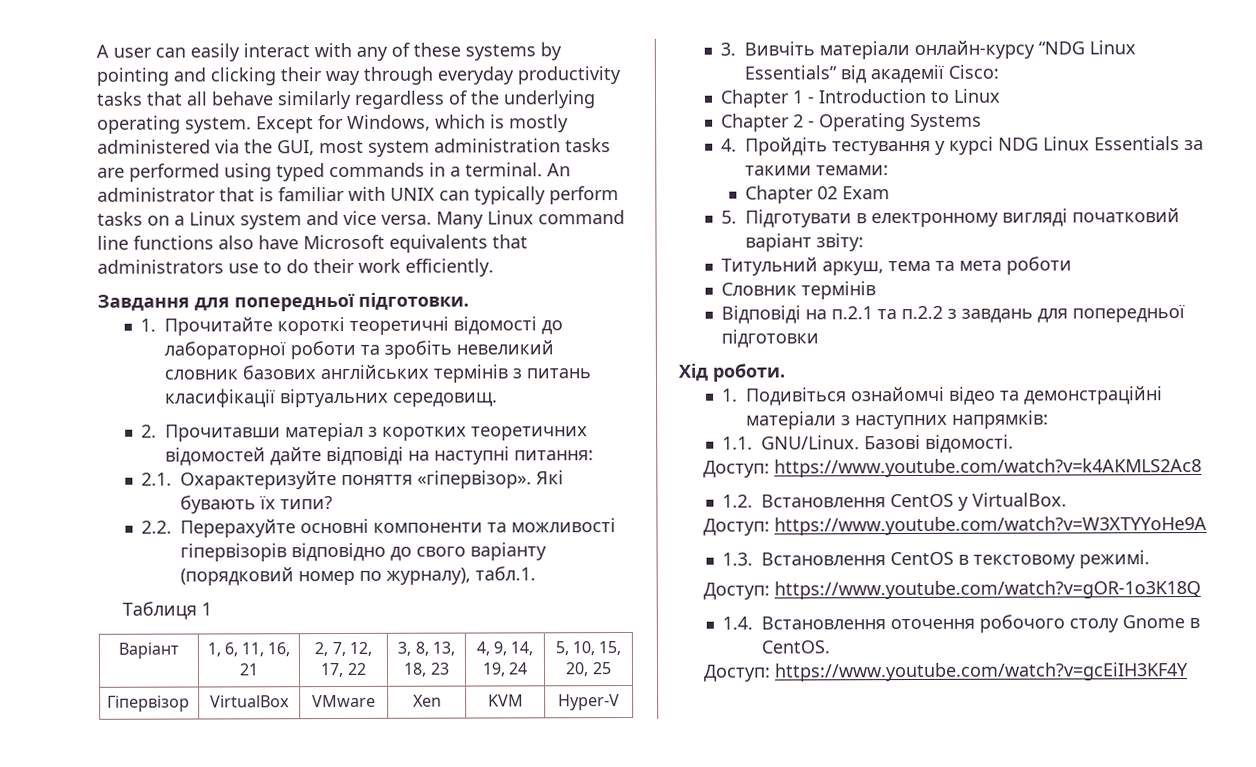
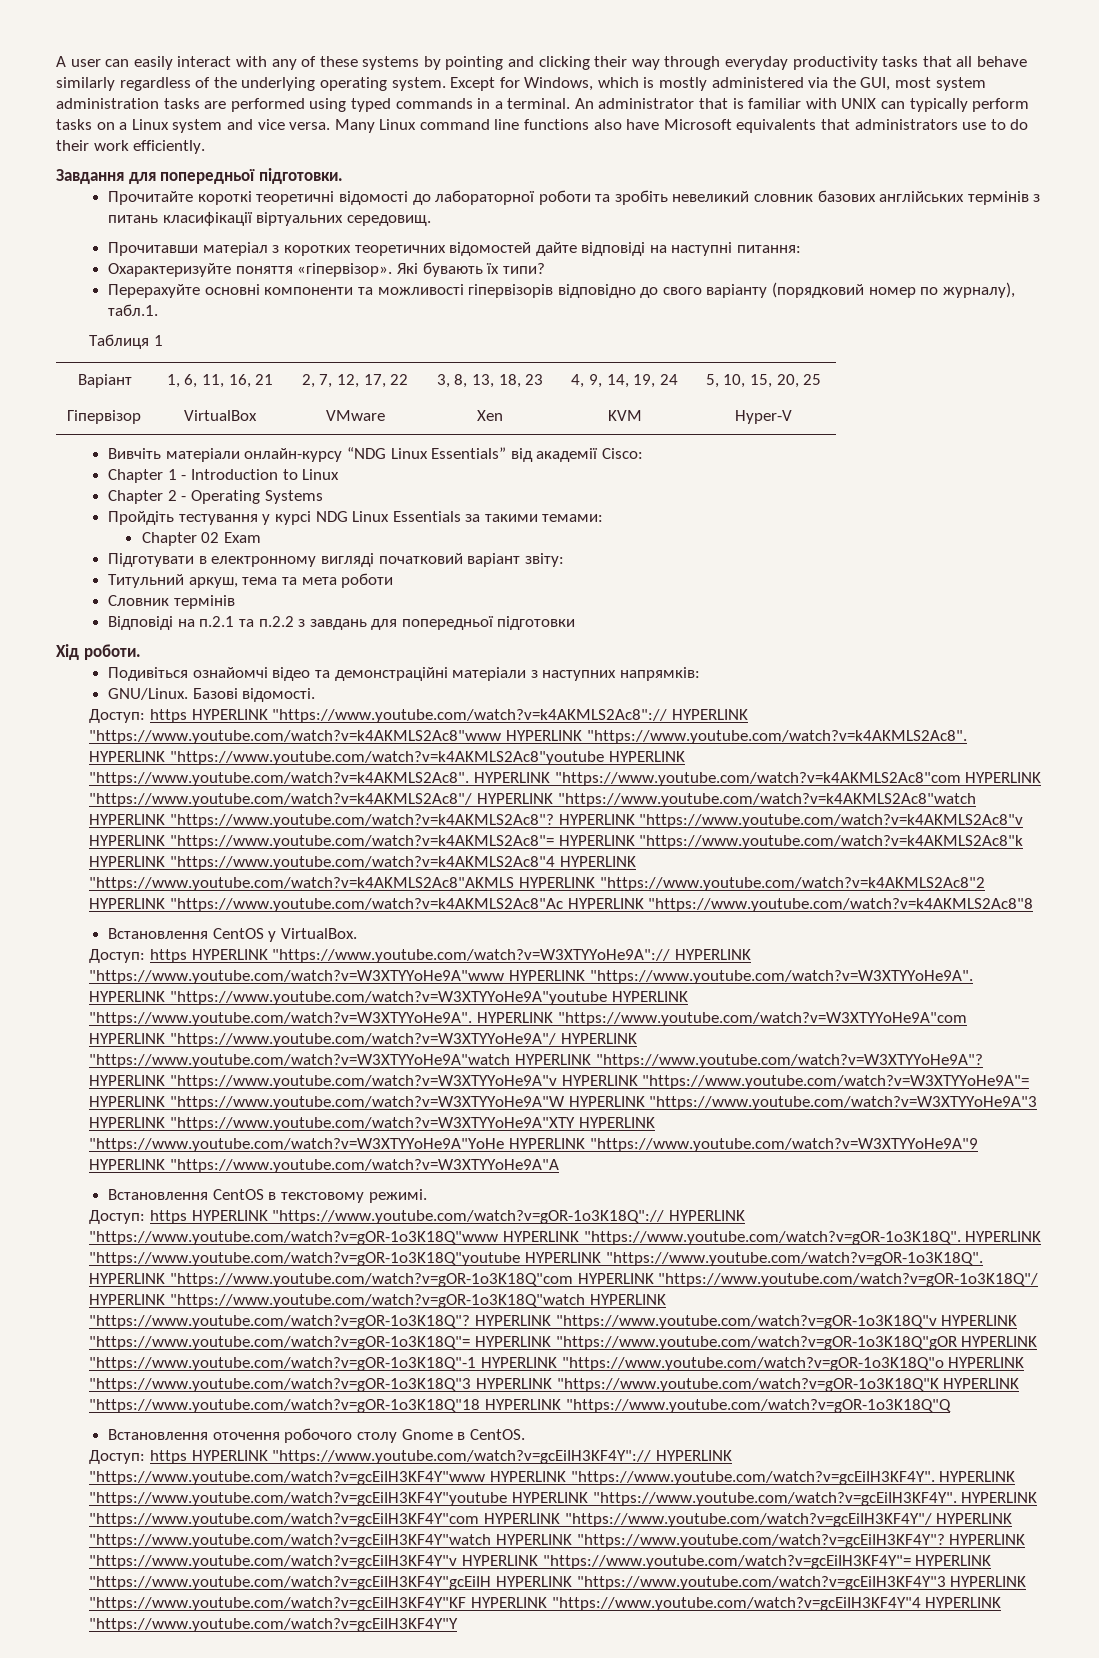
[140,318,157,332] 1. -> (343, 176) none
[141,424,158,438] 2. -> (431, 220) none
[141,472,173,486] 2.1. -> (802, 249) none
[141,520,173,534] 2.2. -> (545, 268) none
[720,42,737,56] 3. -> (792, 417) none
[721,138,738,152] 4. -> (323, 497) none
[721,210,738,224] 5. -> (261, 537) none
[722,388,739,402] 1. -> (141, 652) none
[722,436,754,450] 1.1. -> (700, 674) none
[773,457,1202,478] [722,494,754,508] https://www.youtube.com/watch?v=k4AKMLS2Ac8 // 1.2. -> [150,709,748,723] [89,730,967,744] [89,751,685,765] [89,772,1042,786] [89,793,976,807] [89,814,1024,828] [89,835,1024,849] [89,856,636,870] [89,877,985,891] [89,898,1034,912] https HYPERLINK "https://www.youtube.com/watch?v=k4AKMLS2Ac8":// HYPERLINK "https://www.youtube.com/watch?v=k4AKMLS2Ac8"www HYPERLINK "https://www.youtube.com/watch?v=k4AKMLS2Ac8". HYPERLINK "https://www.youtube.com/watch?v=k4AKMLS2Ac8"youtube HYPERLINK "https://www.youtube.com/watch?v=k4AKMLS2Ac8". HYPERLINK "https://www.youtube.com/watch?v=k4AKMLS2Ac8"com HYPERLINK "https://www.youtube.com/watch?v=k4AKMLS2Ac8"/ HYPERLINK "https://www.youtube.com/watch?v=k4AKMLS2Ac8"watch HYPERLINK "https://www.youtube.com/watch?v=k4AKMLS2Ac8"? HYPERLINK "https://www.youtube.com/watch?v=k4AKMLS2Ac8"v HYPERLINK "https://www.youtube.com/watch?v=k4AKMLS2Ac8"= HYPERLINK "https://www.youtube.com/watch?v=k4AKMLS2Ac8"k HYPERLINK "https://www.youtube.com/watch?v=k4AKMLS2Ac8"4 HYPERLINK "https://www.youtube.com/watch?v=k4AKMLS2Ac8"AKMLS HYPERLINK "https://www.youtube.com/watch?v=k4AKMLS2Ac8"2 HYPERLINK "https://www.youtube.com/watch?v=k4AKMLS2Ac8"Ac HYPERLINK "https://www.youtube.com/watch?v=k4AKMLS2Ac8"8 //
[773,515,1207,536] [722,552,754,566] https://www.youtube.com/watch?v=W3XTYYoHe9A // 1.3. -> [150,949,751,963] [89,970,973,984] [89,991,688,1005] [89,1012,967,1026] [89,1033,637,1047] [89,1054,983,1068] [89,1075,1030,1089] [89,1096,1038,1110] [89,1117,655,1131] [89,1138,978,1152] [89,1159,560,1173] https HYPERLINK "https://www.youtube.com/watch?v=W3XTYYoHe9A":// HYPERLINK "https://www.youtube.com/watch?v=W3XTYYoHe9A"www HYPERLINK "https://www.youtube.com/watch?v=W3XTYYoHe9A". HYPERLINK "https://www.youtube.com/watch?v=W3XTYYoHe9A"youtube HYPERLINK "https://www.youtube.com/watch?v=W3XTYYoHe9A". HYPERLINK "https://www.youtube.com/watch?v=W3XTYYoHe9A"com HYPERLINK "https://www.youtube.com/watch?v=W3XTYYoHe9A"/ HYPERLINK "https://www.youtube.com/watch?v=W3XTYYoHe9A"watch HYPERLINK "https://www.youtube.com/watch?v=W3XTYYoHe9A"? HYPERLINK "https://www.youtube.com/watch?v=W3XTYYoHe9A"v HYPERLINK "https://www.youtube.com/watch?v=W3XTYYoHe9A"= HYPERLINK "https://www.youtube.com/watch?v=W3XTYYoHe9A"W HYPERLINK "https://www.youtube.com/watch?v=W3XTYYoHe9A"3 HYPERLINK "https://www.youtube.com/watch?v=W3XTYYoHe9A"XTY HYPERLINK "https://www.youtube.com/watch?v=W3XTYYoHe9A"YoHe HYPERLINK "https://www.youtube.com/watch?v=W3XTYYoHe9A"9 HYPERLINK "https://www.youtube.com/watch?v=W3XTYYoHe9A"A //
[773,580,1201,600] [722,616,754,630] https://www.youtube.com/watch?v=gOR-1o3K18Q // 1.4. -> [150,1210,745,1224] [89,1231,1042,1245] [89,1252,983,1266] [89,1273,1039,1287] [89,1294,666,1308] [89,1315,1018,1329] [89,1336,1038,1350] [89,1357,1025,1371] [89,1378,1020,1392] [89,1399,951,1413] https HYPERLINK "https://www.youtube.com/watch?v=gOR-1o3K18Q":// HYPERLINK "https://www.youtube.com/watch?v=gOR-1o3K18Q"www HYPERLINK "https://www.youtube.com/watch?v=gOR-1o3K18Q". HYPERLINK "https://www.youtube.com/watch?v=gOR-1o3K18Q"youtube HYPERLINK "https://www.youtube.com/watch?v=gOR-1o3K18Q". HYPERLINK "https://www.youtube.com/watch?v=gOR-1o3K18Q"com HYPERLINK "https://www.youtube.com/watch?v=gOR-1o3K18Q"/ HYPERLINK "https://www.youtube.com/watch?v=gOR-1o3K18Q"watch HYPERLINK "https://www.youtube.com/watch?v=gOR-1o3K18Q"? HYPERLINK "https://www.youtube.com/watch?v=gOR-1o3K18Q"v HYPERLINK "https://www.youtube.com/watch?v=gOR-1o3K18Q"= HYPERLINK "https://www.youtube.com/watch?v=gOR-1o3K18Q"gOR HYPERLINK "https://www.youtube.com/watch?v=gOR-1o3K18Q"-1 HYPERLINK "https://www.youtube.com/watch?v=gOR-1o3K18Q"o HYPERLINK "https://www.youtube.com/watch?v=gOR-1o3K18Q"3 HYPERLINK "https://www.youtube.com/watch?v=gOR-1o3K18Q"K HYPERLINK "https://www.youtube.com/watch?v=gOR-1o3K18Q"18 HYPERLINK "https://www.youtube.com/watch?v=gOR-1o3K18Q"Q //
[773,662,1189,682] https://www.youtube.com/watch?v=gcEiIH3KF4Y -> [150,1450,732,1464] [89,1471,1016,1485] [89,1492,1038,1506] [89,1513,1013,1527] [89,1534,1026,1548] [89,1555,992,1569] [89,1576,1027,1590] [89,1597,1002,1611] [89,1618,459,1632] https HYPERLINK "https://www.youtube.com/watch?v=gcEiIH3KF4Y":// HYPERLINK "https://www.youtube.com/watch?v=gcEiIH3KF4Y"www HYPERLINK "https://www.youtube.com/watch?v=gcEiIH3KF4Y". HYPERLINK "https://www.youtube.com/watch?v=gcEiIH3KF4Y"youtube HYPERLINK "https://www.youtube.com/watch?v=gcEiIH3KF4Y". HYPERLINK "https://www.youtube.com/watch?v=gcEiIH3KF4Y"com HYPERLINK "https://www.youtube.com/watch?v=gcEiIH3KF4Y"/ HYPERLINK "https://www.youtube.com/watch?v=gcEiIH3KF4Y"watch HYPERLINK "https://www.youtube.com/watch?v=gcEiIH3KF4Y"? HYPERLINK "https://www.youtube.com/watch?v=gcEiIH3KF4Y"v HYPERLINK "https://www.youtube.com/watch?v=gcEiIH3KF4Y"= HYPERLINK "https://www.youtube.com/watch?v=gcEiIH3KF4Y"gcEiIH HYPERLINK "https://www.youtube.com/watch?v=gcEiIH3KF4Y"3 HYPERLINK "https://www.youtube.com/watch?v=gcEiIH3KF4Y"KF HYPERLINK "https://www.youtube.com/watch?v=gcEiIH3KF4Y"4 HYPERLINK "https://www.youtube.com/watch?v=gcEiIH3KF4Y"Y

